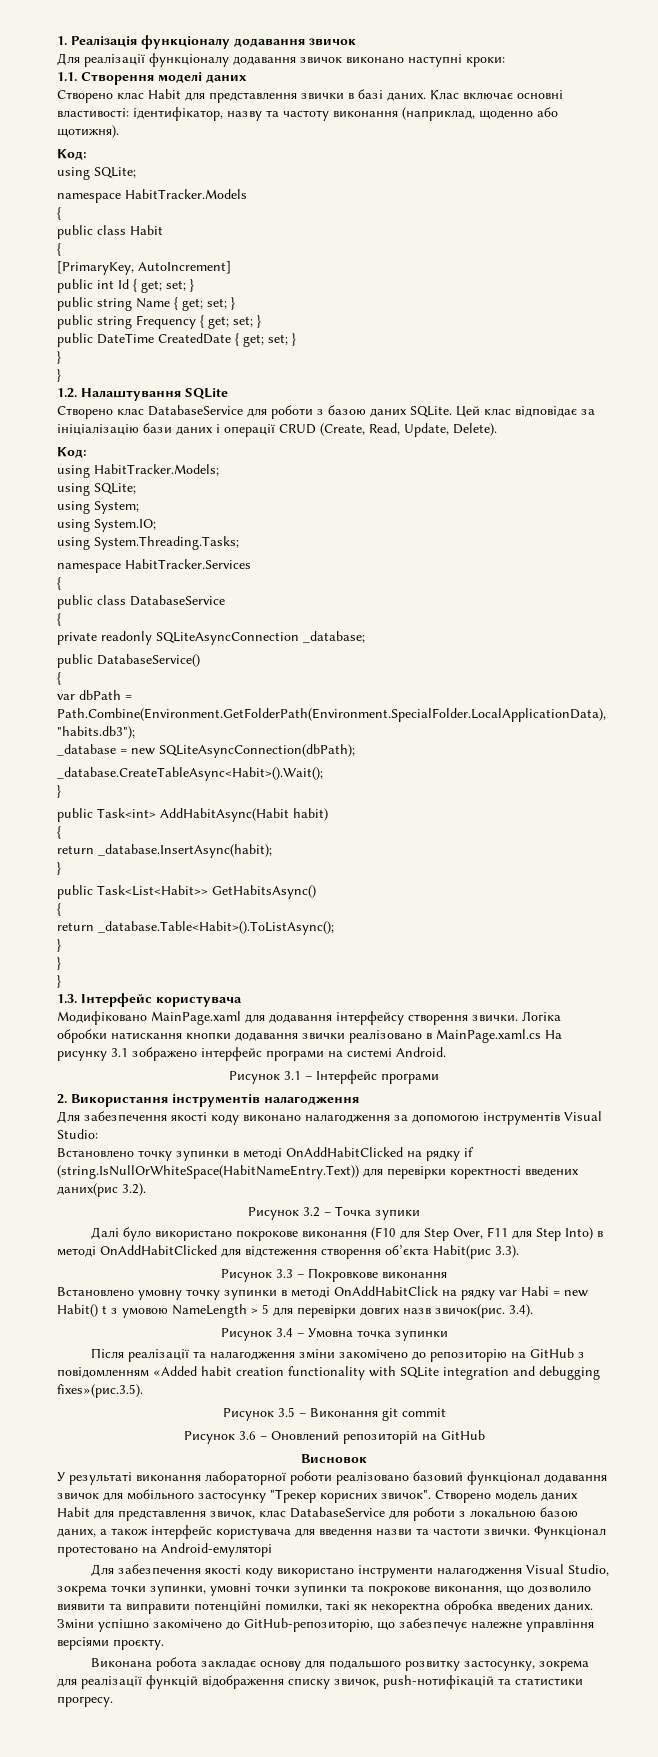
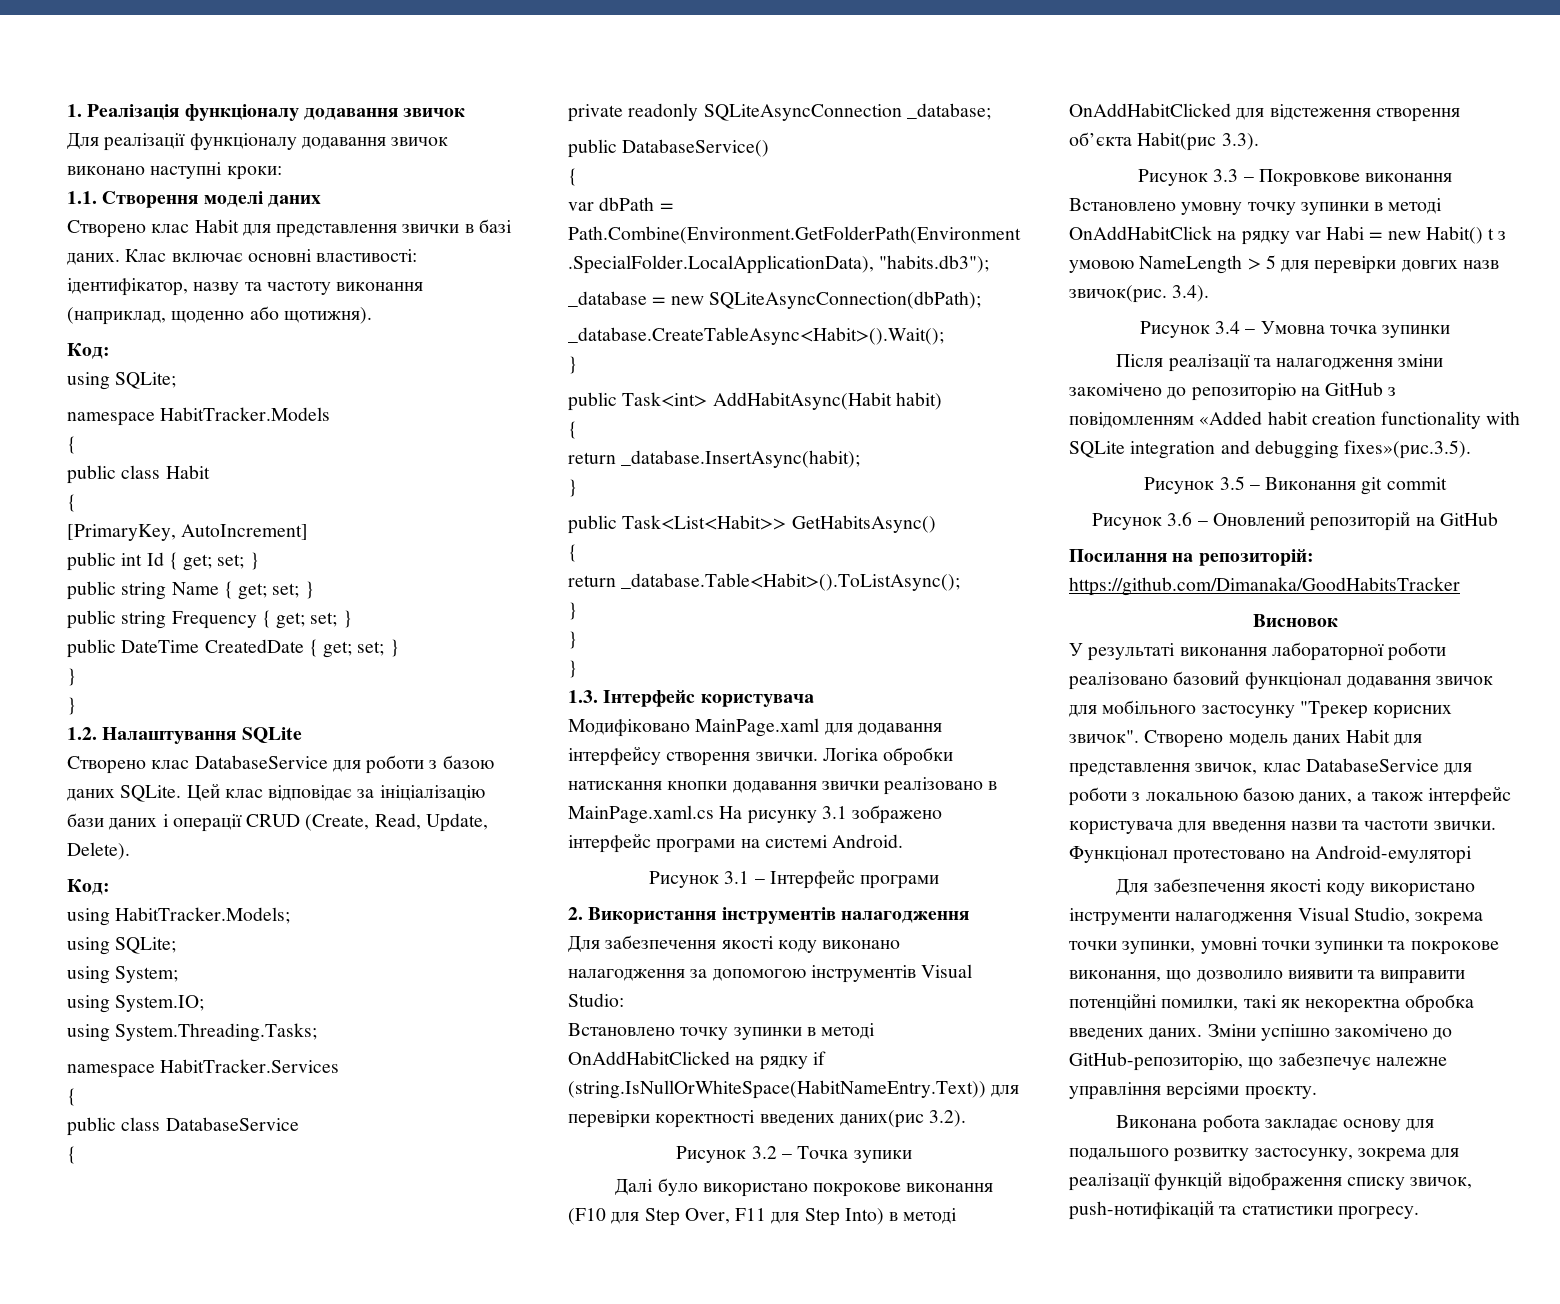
(485, 1435) none -> [1069,549,1314,566] [1069,577,1460,596] // Посилання на репозиторій: https://github.com/Dimanaka/GoodHabitsTracker

